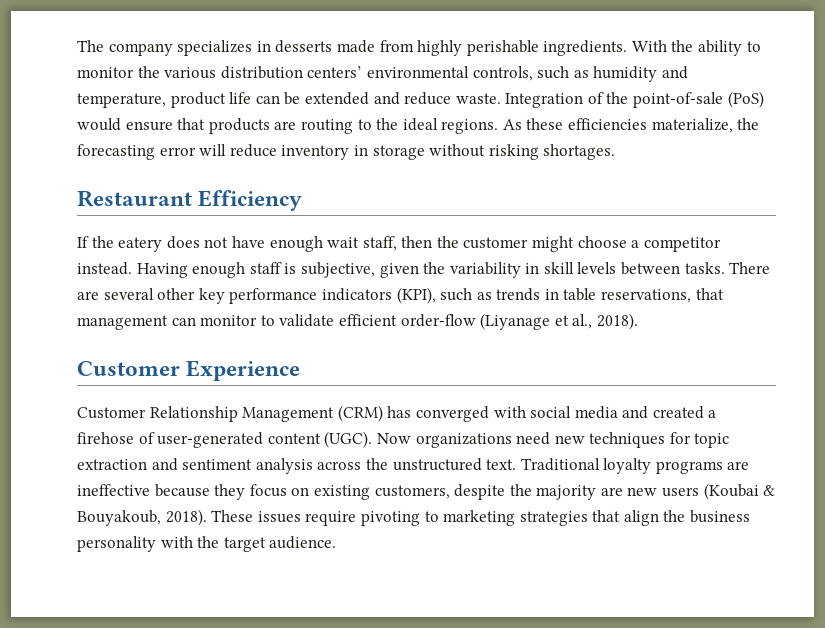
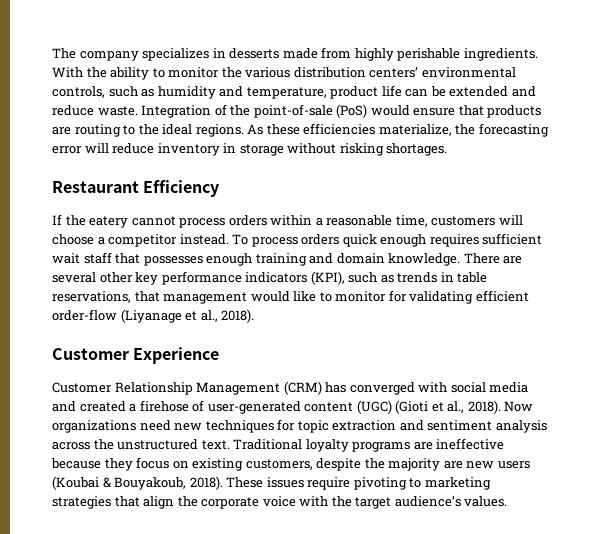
[166,236,721,252] [77,262,725,278] does not have enough wait staff, then the customer might choose a competitor instead. Having enough staff is subjective, given the variability in skill levels between tasks. -> [131,215,523,228] [52,233,543,247] [52,252,461,266] cannot process orders within a reasonable time, customers will choose a competitor instead. To process orders quick enough requires sufficient wait staff that possesses enough training and domain knowledge.
[171,314,335,327] can monitor to validate -> [250,290,474,304] would like to monitor for validating
[324,431,373,448] (UGC). -> [356,400,501,414] (UGC) (Gioti et al., 2018).
[690,510,751,523] [77,536,156,552] business personality -> [201,496,296,509] corporate voice
[269,536,337,549] audience. -> [394,496,508,507] audience’s values.

